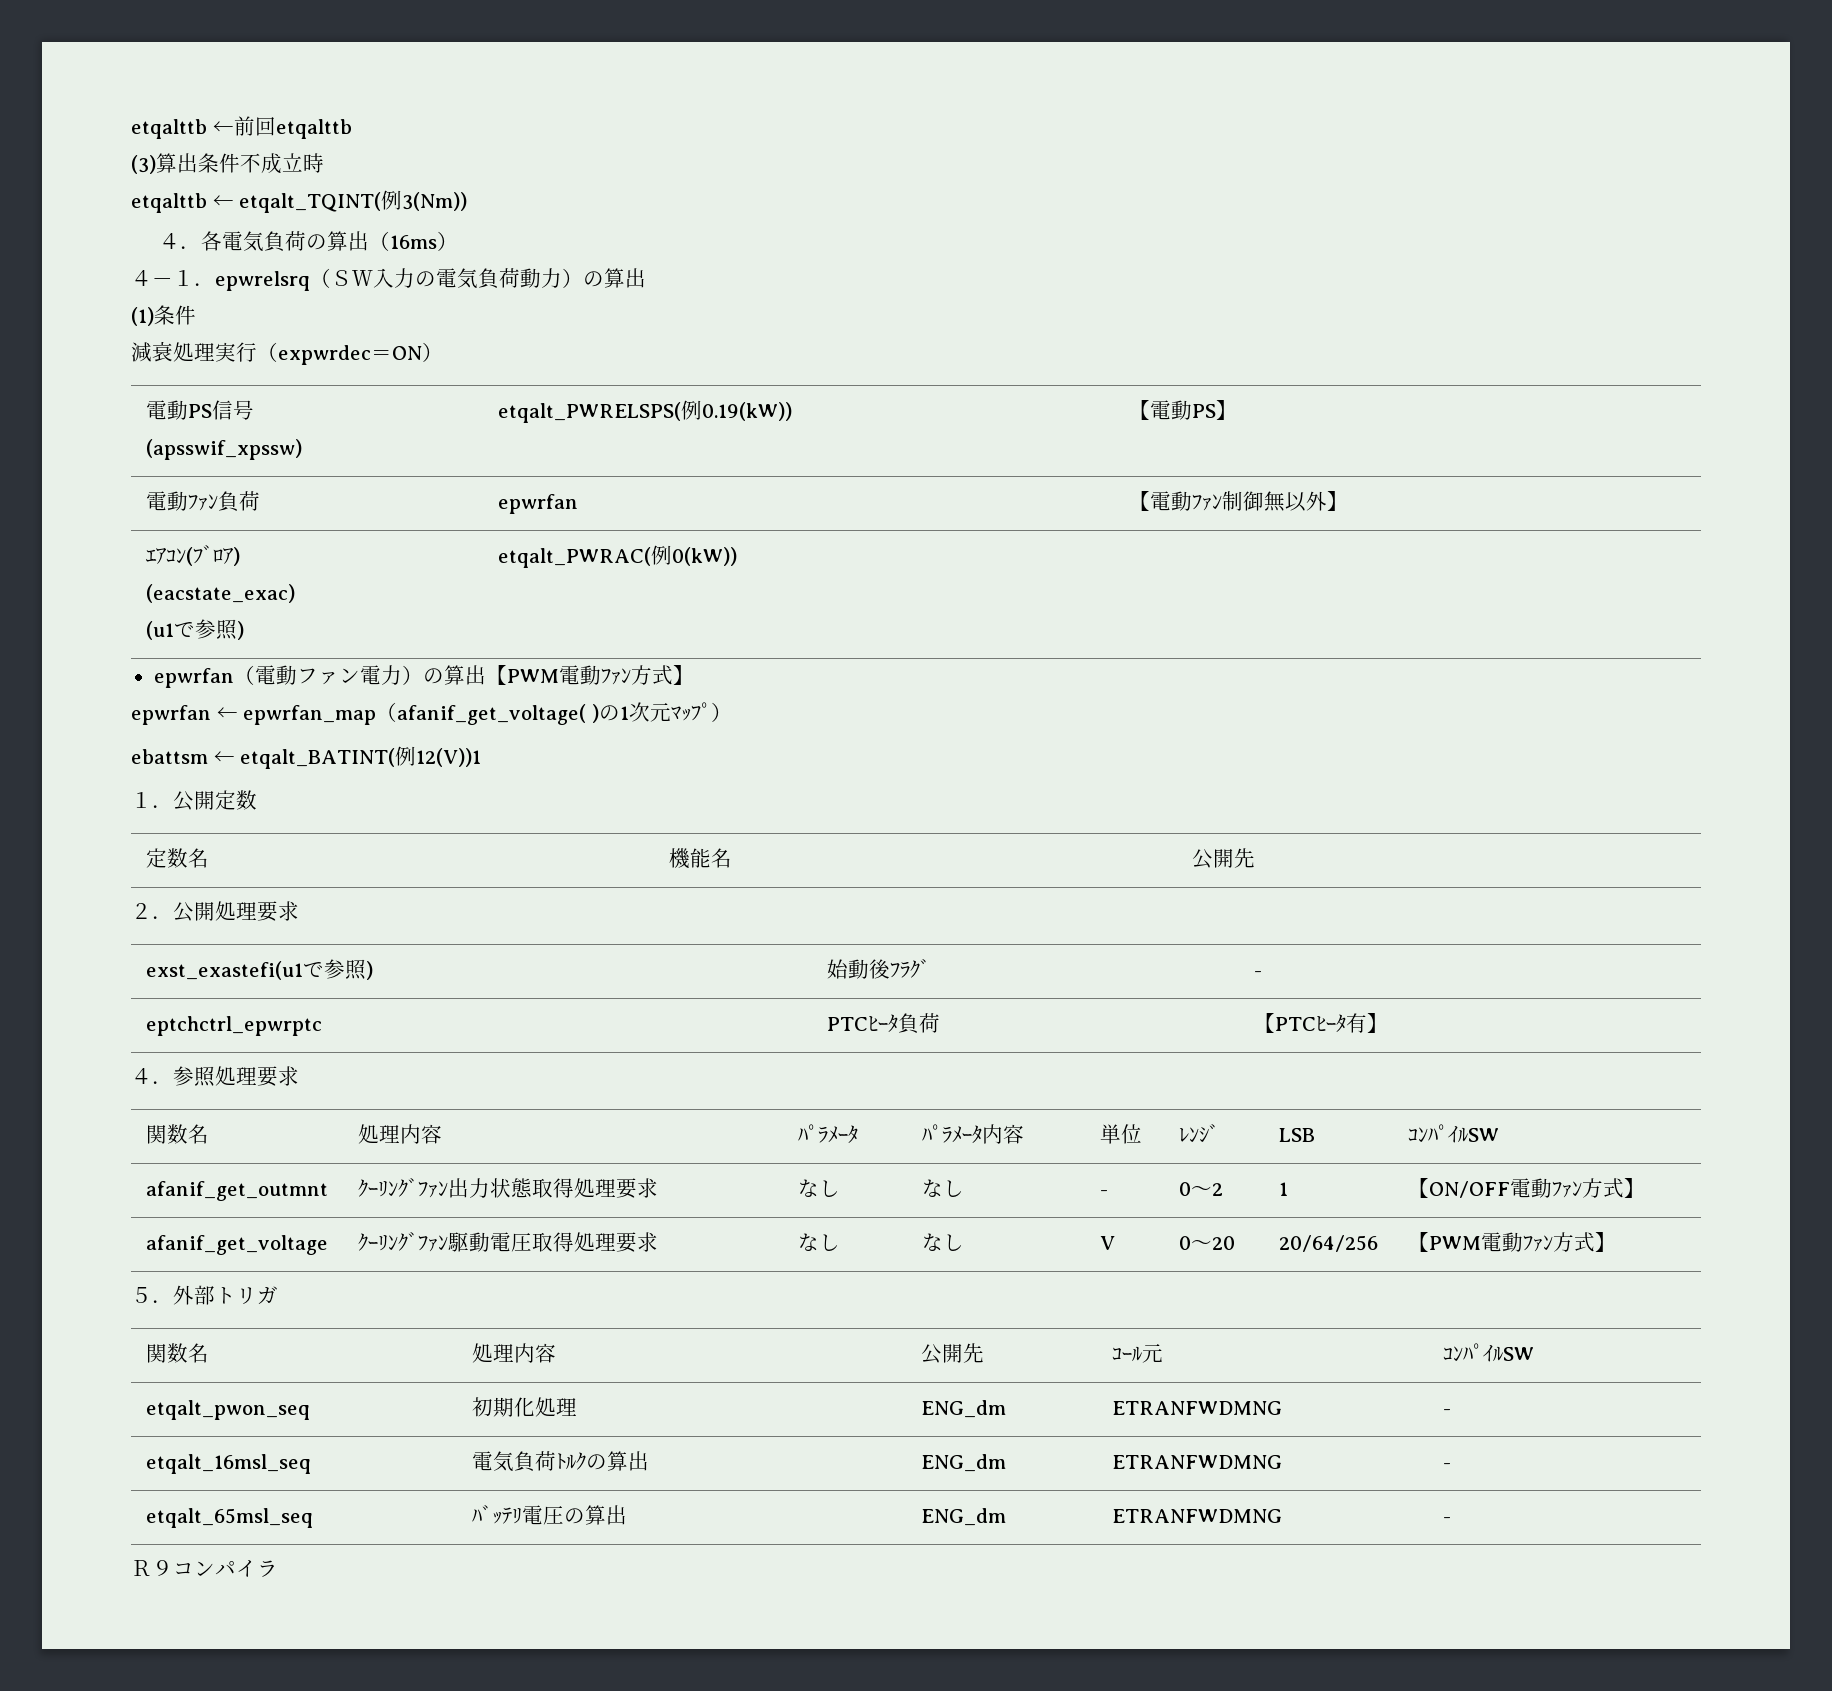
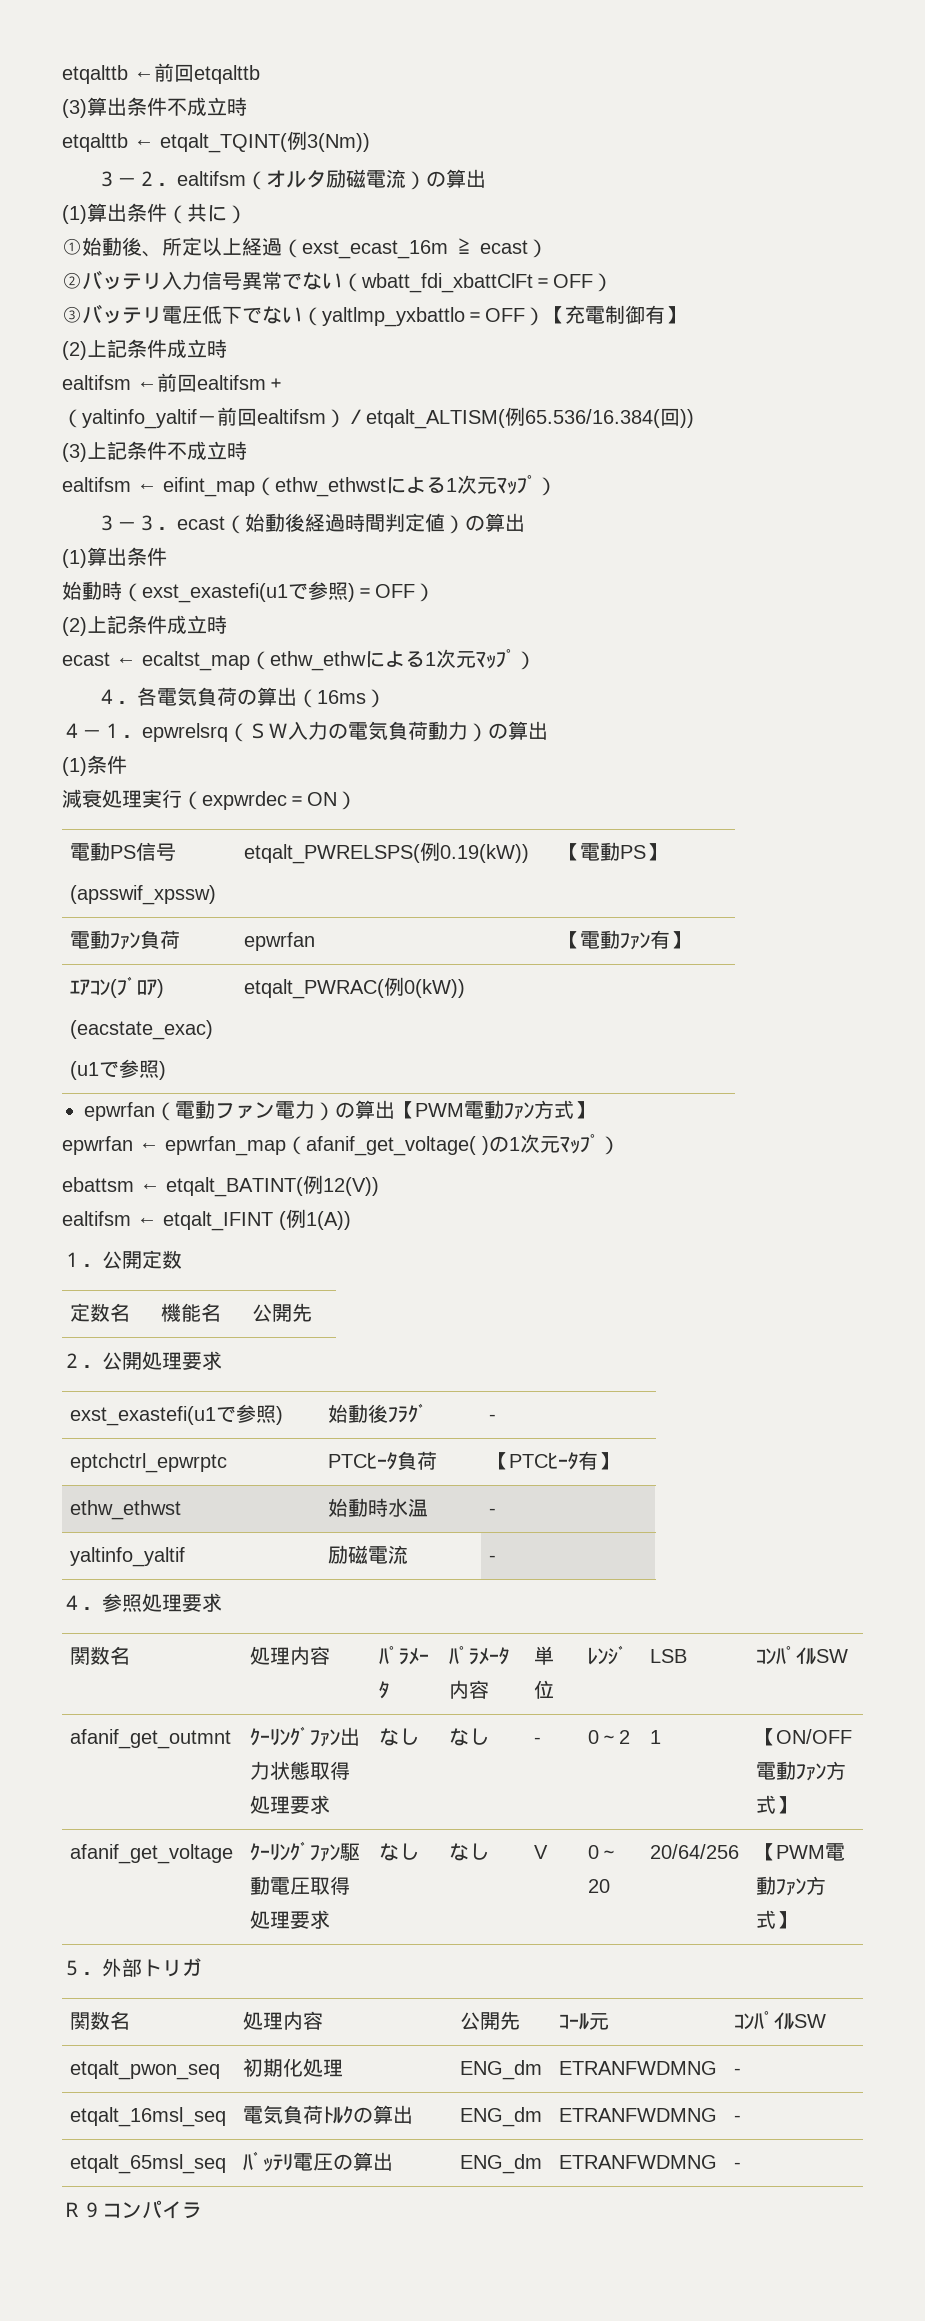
(468, 201) none -> [97,169,487,190] [62,203,247,224] [62,237,548,259] [62,270,613,293] [62,304,685,327] [62,339,227,360] [62,373,286,392] [62,407,694,429] [62,441,247,462] [62,475,557,497] [97,513,526,534] [62,547,167,568] [62,581,435,603] [62,615,227,636] [62,649,536,671] // ３－２．ealtifsm（オルタ励磁電流）の算出 // (1)算出条件（共に） // ①始動後、所定以上経過（exst_ecast_16m ≧ ecast） // ②バッテリ入力信号異常でない（wbatt_fdi_xbattClFt＝OFF） // ③バッテリ電圧低下でない（yaltlmp_yxbattlo＝OFF）【充電制御有】 // (2)上記条件成立時 // ealtifsm ←前回ealtifsm＋ // （yaltinfo_yaltif－前回ealtifsm）／etqalt_ALTISM(例65.536/16.384(回)) // (3)上記条件不成立時 // ealtifsm ← eifint_map（ethw_ethwstによる1次元ﾏｯﾌﾟ） // ３－３．ecast（始動後経過時間判定値）の算出 // (1)算出条件 // 始動時（exst_exastefi(u1で参照)＝OFF） // (2)上記条件成立時 // ecast ← ecaltst_map（ethw_ethwによる1次元ﾏｯﾌﾟ）
[1221,491,1327,512] 制御無以外 -> [650,930,671,949] 有
[416,748,482,767] 12(V))1 -> [323,1177,379,1196] [62,1209,351,1231] 12(V)) // ealtifsm ← etqalt_IFINT (例1(A))
(1388, 1023) none -> [70,1500,182,1520] [328,1498,429,1517] [489,1508,497,1515] [70,1547,186,1567] [328,1545,409,1564] [489,1555,497,1562] // ethw_ethwst | 始動時水温 | - // yaltinfo_yaltif | 励磁電流 | -

